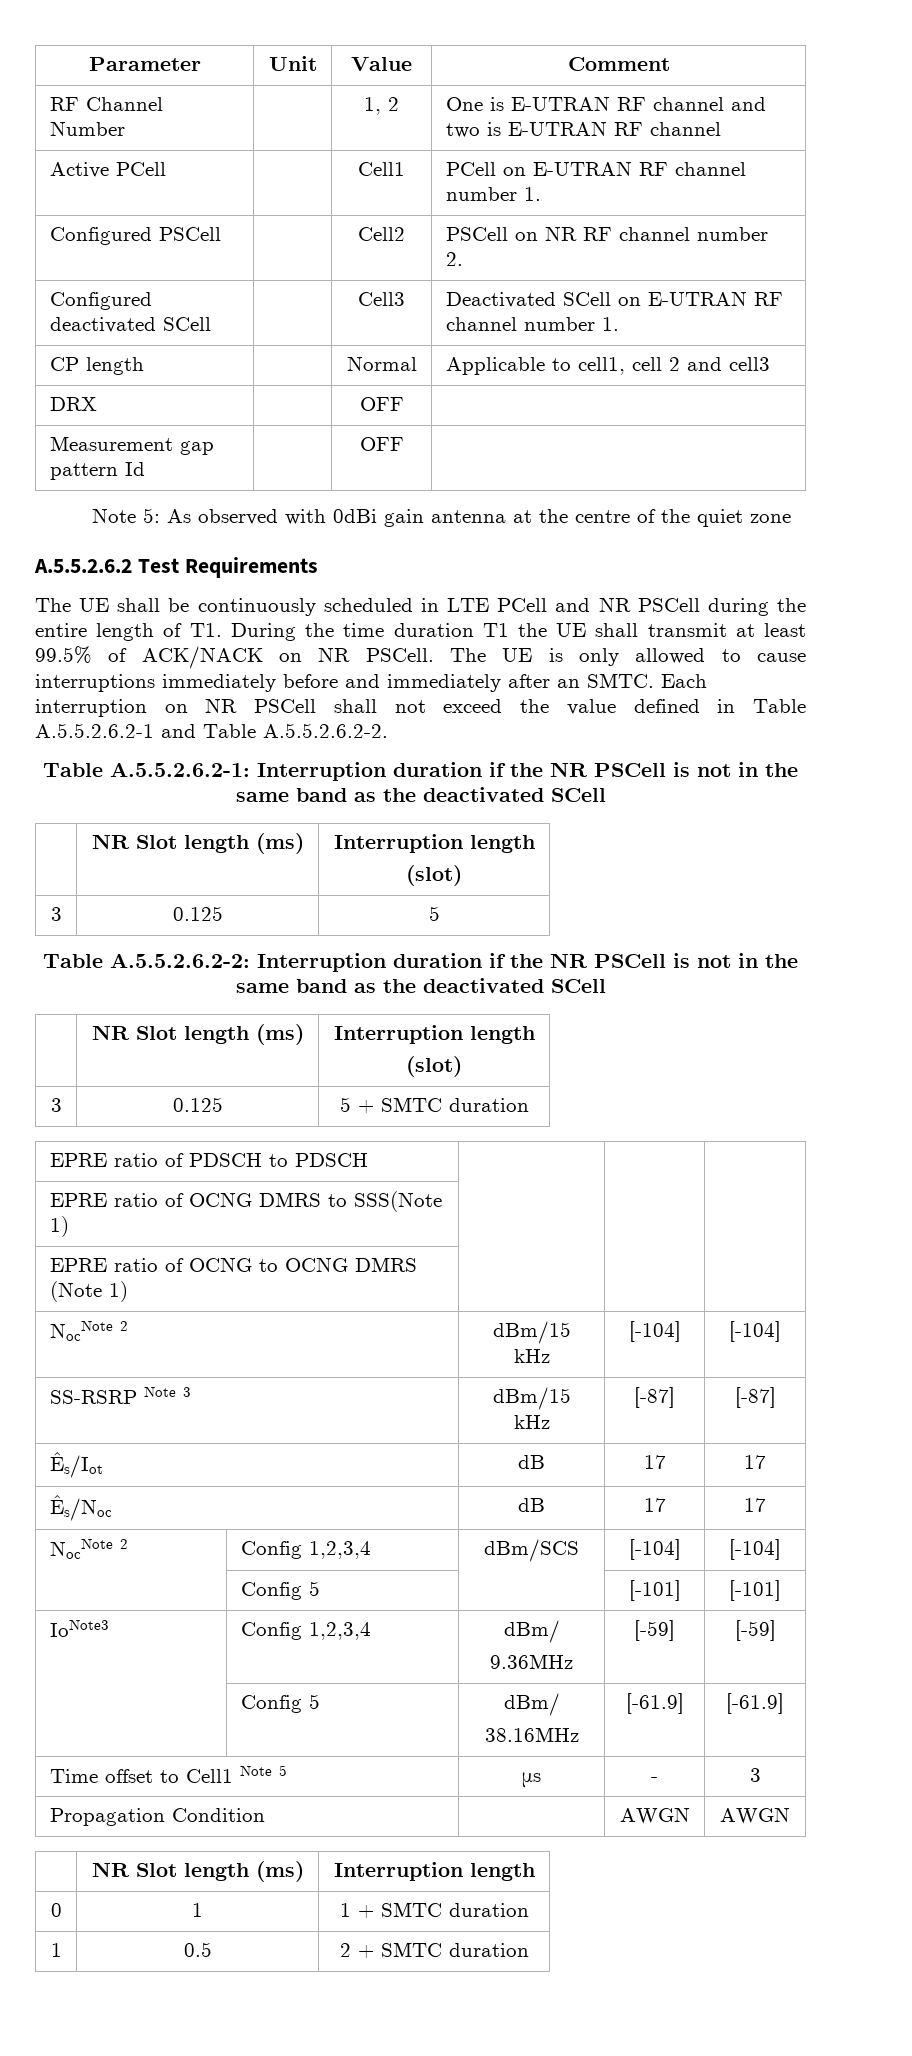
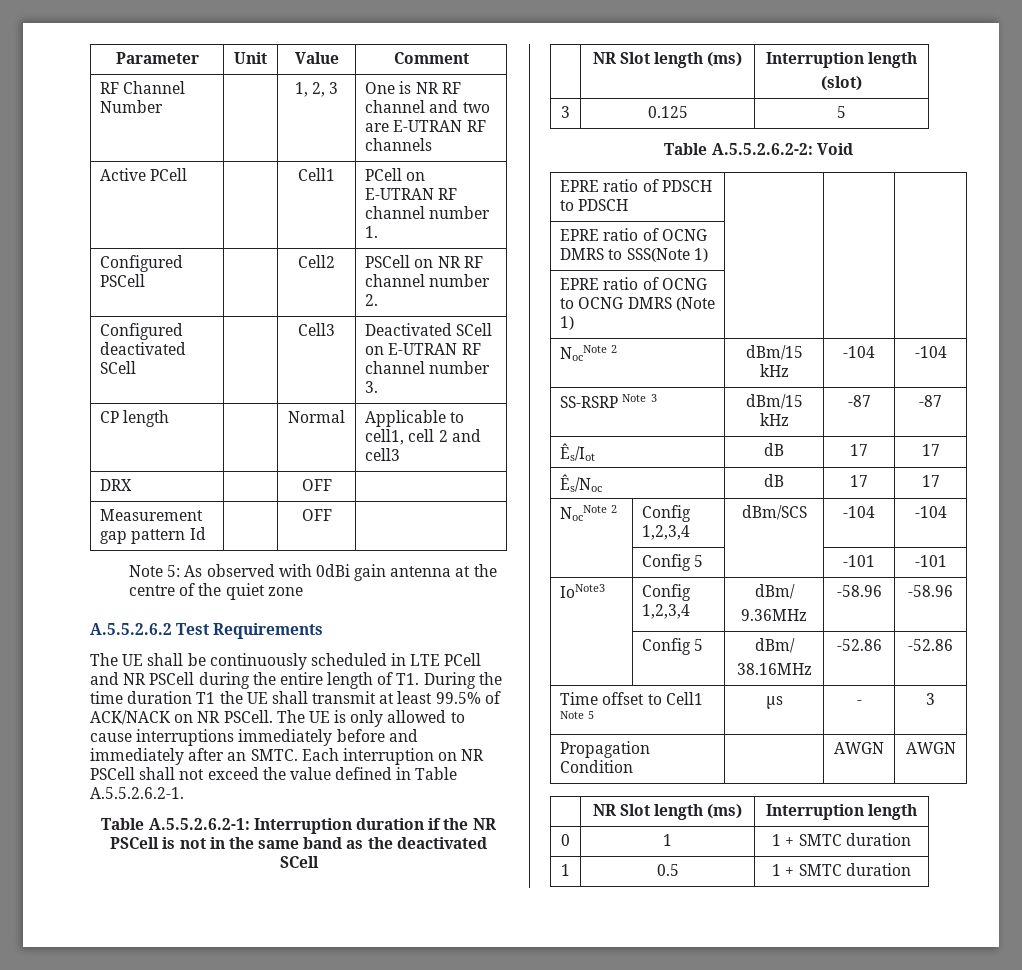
[388,97,399,111] 2 -> [312,82,339,97] 2, 3
[510,96,610,111] E-UTRAN -> [415,82,439,94] NR
[486,121,721,136] is E-UTRAN RF channel -> [365,120,486,132] [365,138,433,151] are E-UTRAN RF channels
[601,317,619,331] 1. -> [365,381,379,393] 3.
[35,723,388,738] A.5.5.2.6.2-1 and Table A.5.5.2.6.2-2. -> [90,787,184,799] A.5.5.2.6.2-1.
[257,953,798,972] [235,978,606,993] [91,1024,304,1045] [333,1025,535,1044] [406,1056,463,1077] [50,1098,62,1112] [172,1097,223,1112] [339,1097,529,1113] Interruption duration if the NR PSCell is not in the same band as the deactivated SCell // | NR Slot length (ms) | Interruption length // (slot) // 3 | 0.125 | 5 + SMTC duration -> [816,143,853,155] Void
[628,1321,681,1342] [729,1321,781,1342] [-104] | [-104] -> [843,346,875,358] [914,346,947,358] -104 | -104
[634,1387,675,1408] [734,1387,776,1408] [-87] | [-87] -> [847,395,871,407] [919,395,942,407] -87 | -87
[628,1539,681,1560] [729,1539,781,1560] [-104] | [-104] -> [843,506,875,518] [914,506,947,518] -104 | -104
[628,1580,681,1601] [729,1580,781,1601] [-101] | [-101] -> [843,555,875,567] [914,555,947,567] -101 | -101
[634,1620,675,1641] [734,1620,776,1641] [-59] | [-59] -> [836,585,882,597] [908,585,953,597] -58.96 | -58.96
[625,1693,684,1714] [726,1693,784,1714] [-61.9] | [-61.9] -> [836,639,882,651] [908,639,953,651] -52.86 | -52.86
[339,1943,351,1957] 2 -> [772,864,782,876] 1

